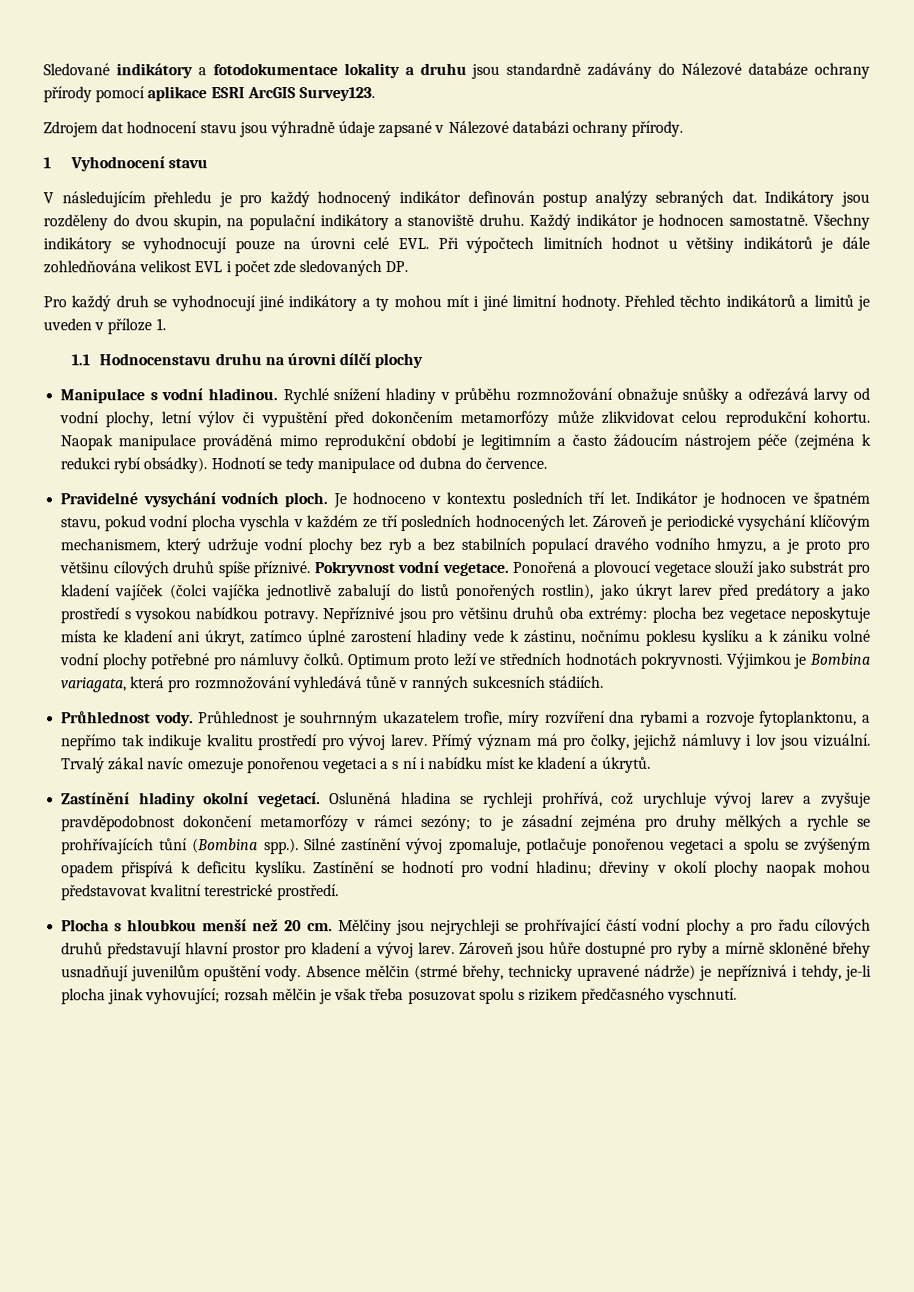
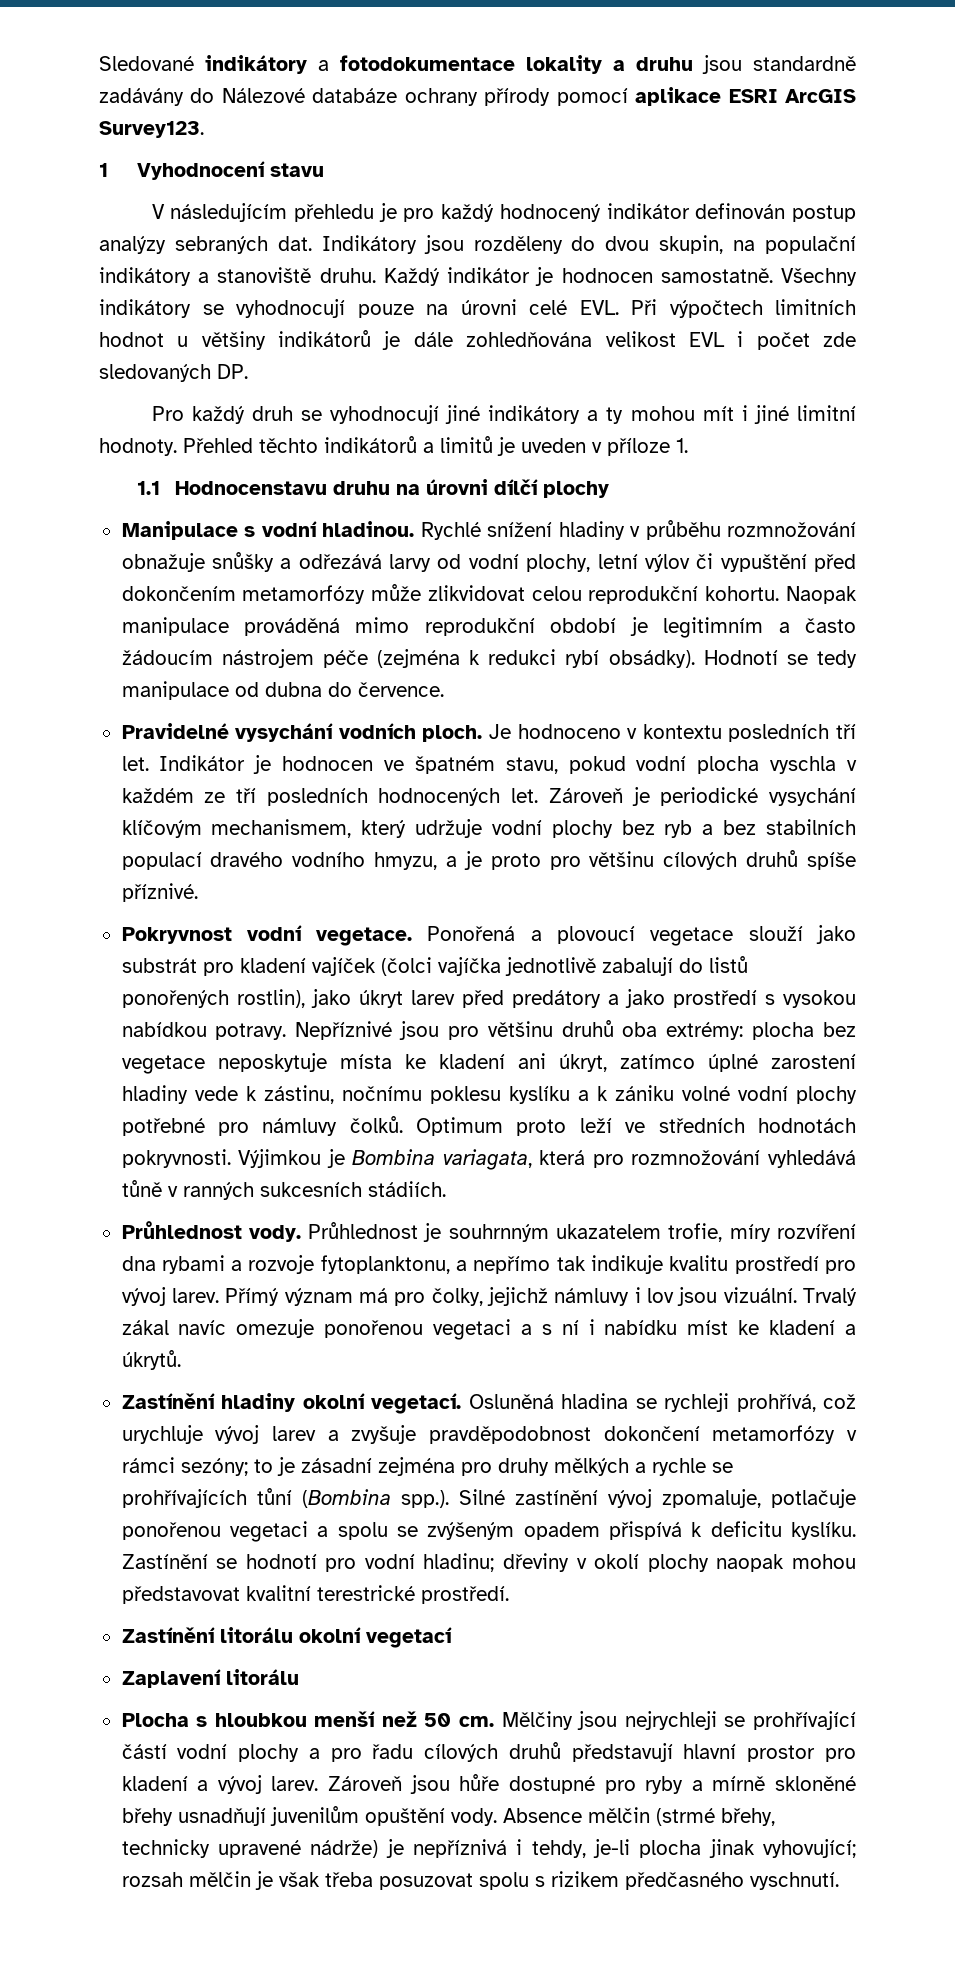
[43,120,684,138] // Zdrojem dat hodnocení stavu jsou výhradně údaje zapsané v Nálezové databázi ochrany přírody. -> (204, 129) none
(311, 569) none -> (198, 892) //
(339, 892) none -> [121,1627,452,1648] [121,1669,299,1688] // Zastínění litorálu okolní vegetací // Zaplavení litorálu
[283,920,302,932] 20 -> [424,1713,452,1727] 50

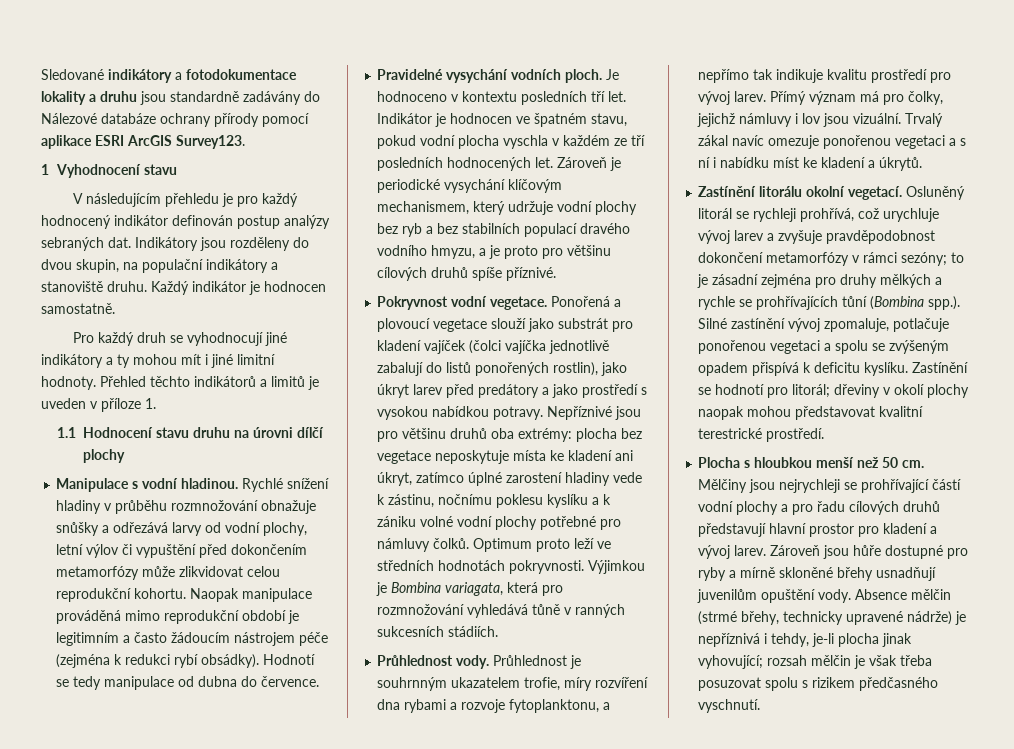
[781,268,857,286] [99,299,856,318] [99,330,857,350] [99,364,248,382] Všechny indikátory se vyhodnocují pouze na úrovni celé EVL. Při výpočtech limitních hodnot u většiny indikátorů je dále zohledňována velikost EVL i počet zde sledovaných DP. -> (115, 308) none
[174,481,327,495] Hodnocenstavu -> [83,427,190,438] Hodnocení stavu
[221,1393,296,1412] hladiny -> [759,186,803,197] litorálu
[468,1393,629,1409] Osluněná hladina -> [906,186,966,200] [698,208,733,219] Osluněný litorál
[364,1553,495,1572] vodní hladinu; -> [792,384,831,398] litorál;
[121,1627,452,1648] [121,1669,299,1688] // Zastínění litorálu okolní vegetací // Zaplavení litorálu -> (825, 435) none

